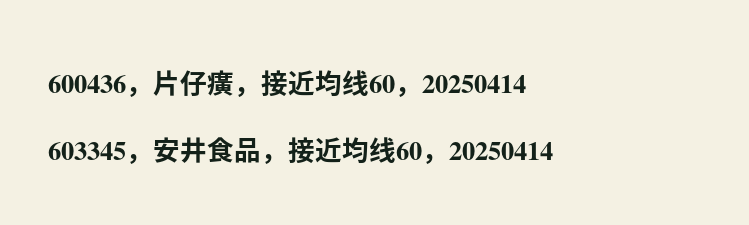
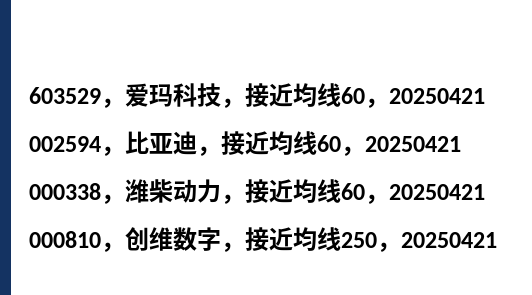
[48,70,526,97] [48,137,553,164] 600436，片仔癀，接近均线60，20250414 // 603345，安井食品，接近均线60，20250414 -> [29,83,485,108] [29,131,461,156] [29,179,485,204] [29,227,497,252] 603529，爱玛科技，接近均线60，20250421 // 002594，比亚迪，接近均线60，20250421 // 000338，潍柴动力，接近均线60，20250421 // 000810，创维数字，接近均线250，20250421

